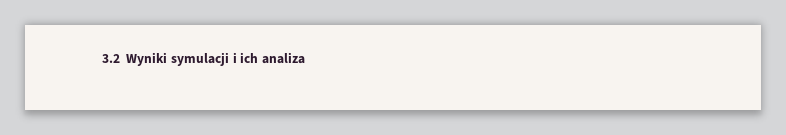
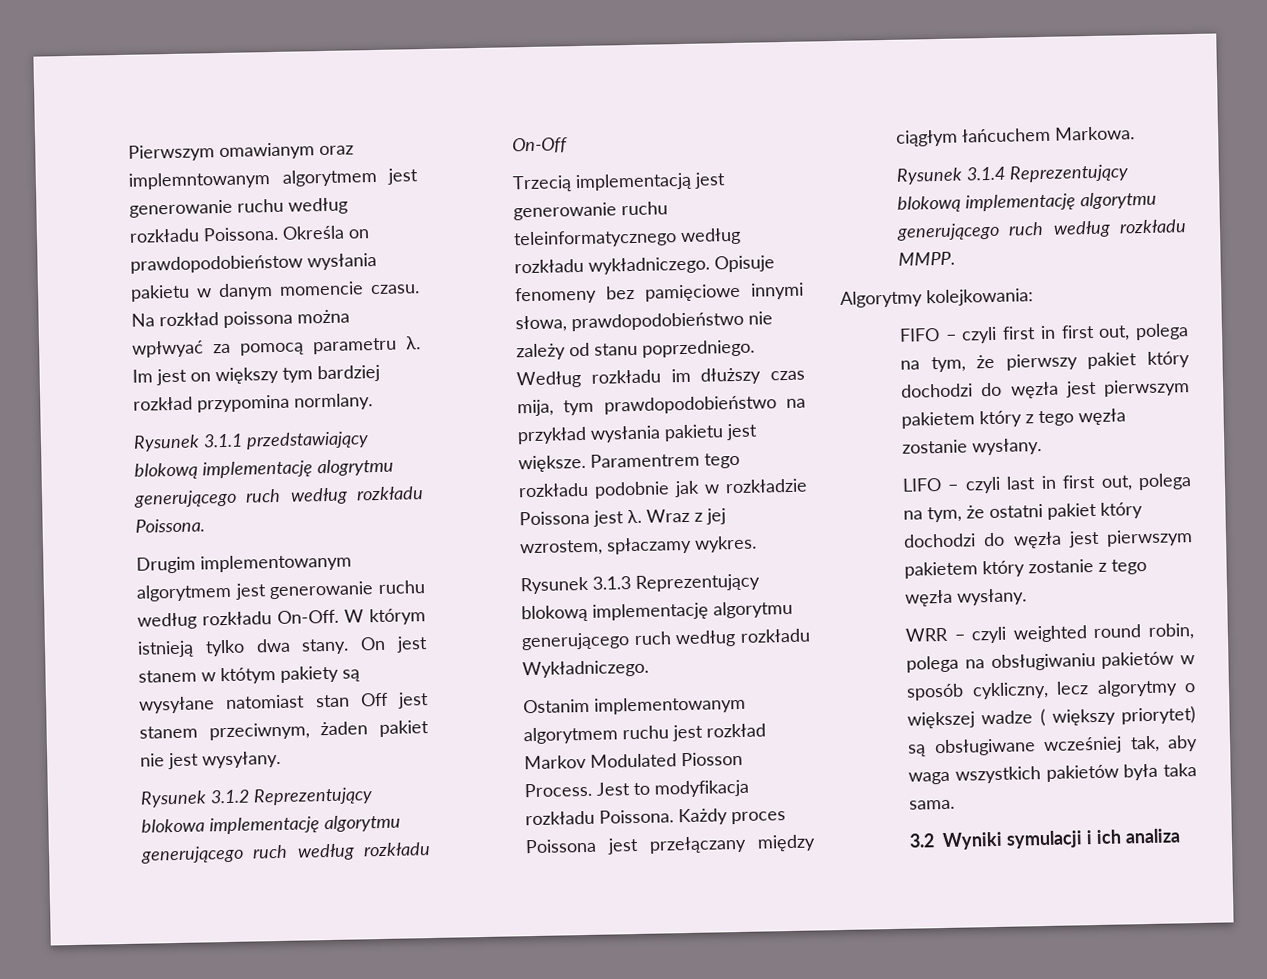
(101, 58) none -> [128,142,355,162] [128,168,418,190] [129,197,349,218] [129,225,371,243] [130,252,378,274] [130,281,420,302] [131,309,351,328] [132,336,421,358] [132,364,381,386] [133,393,374,413] [133,431,370,452] [134,458,395,480] [133,486,424,508] [135,518,206,533] [136,553,353,574] [136,580,425,602] [137,608,426,630] [137,636,428,658] [138,665,361,685] [138,692,429,714] [139,720,429,741] [140,750,282,770] [140,787,374,808] [141,814,402,835] [140,842,431,864] [512,137,569,154] [512,172,727,193] [513,201,669,221] [513,227,742,249] [514,255,776,275] [515,282,804,305] [515,311,774,333] [516,339,756,361] [516,367,805,389] [517,395,806,417] [517,423,759,445] [518,452,741,473] [518,478,808,499] [519,508,727,527] [519,535,758,557] [520,573,761,595] [521,600,794,623] [521,628,811,651] [522,659,650,679] [523,695,747,715] [523,723,767,745] [524,751,744,770] [524,779,751,798] [525,808,787,826] [525,834,816,855] [896,126,1136,147] [896,164,1130,185] [897,191,1158,213] [896,219,1187,241] [898,251,956,266] [840,288,1034,308] [899,323,1189,344] [900,351,1190,373] [901,379,1190,399] [901,408,1127,429] [902,438,1043,456] [902,473,1192,494] [903,502,1144,523] [903,529,1193,549] [904,558,1148,579] [905,588,1028,607] [905,623,1195,644] [906,651,1195,673] [906,679,1196,701] [907,706,1196,729] [908,735,1198,757] [908,763,1197,785] [909,799,956,810] Pierwszym omawianym oraz implemntowanym algorytmem jest generowanie ruchu według rozkładu Poissona. Określa on prawdopodobieństow wysłania pakietu w danym momencie czasu. Na rozkład poissona można wpłwyać za pomocą parametru λ. Im jest on większy tym bardziej rozkład przypomina normlany. // Rysunek 3.1.1 przedstawiający blokową implementację alogrytmu generującego ruch według rozkładu Poissona. // Drugim implementowanym algorytmem jest generowanie ruchu według rozkładu On-Off. W którym istnieją tylko dwa stany. On jest stanem w któtym pakiety są wysyłane natomiast stan Off jest stanem przeciwnym, żaden pakiet nie jest wysyłany. // Rysunek 3.1.2 Reprezentujący blokowa implementację algorytmu generującego ruch według rozkładu On-Off // Trzecią implementacją jest generowanie ruchu teleinformatycznego według rozkładu wykładniczego. Opisuje fenomeny bez pamięciowe innymi słowa, prawdopodobieństwo nie zależy od stanu poprzedniego. Według rozkładu im dłuższy czas mija, tym prawdopodobieństwo na przykład wysłania pakietu jest większe. Paramentrem tego rozkładu podobnie jak w rozkładzie Poissona jest λ. Wraz z jej wzrostem, spłaczamy wykres. // Rysunek 3.1.3 Reprezentujący blokową implementację algorytmu generującego ruch według rozkładu Wykładniczego. // Ostanim implementowanym algorytmem ruchu jest rozkład Markov Modulated Piosson Process. Jest to modyfikacja rozkładu Poissona. Każdy proces Poissona jest przełączany między ciągłym łańcuchem Markowa. // Rysunek 3.1.4 Reprezentujący blokową implementację algorytmu generującego ruch według rozkładu MMPP. // Algorytmy kolejkowania: // FIFO – czyli first in first out, polega na tym, że pierwszy pakiet który dochodzi do węzła jest pierwszym pakietem który z tego węzła zostanie wysłany. // LIFO – czyli last in first out, polega na tym, że ostatni pakiet który dochodzi do węzła jest pierwszym pakietem który zostanie z tego węzła wysłany. // WRR – czyli weighted round robin, polega na obsługiwaniu pakietów w sposób cykliczny, lecz algorytmy o większej wadze ( większy priorytet) są obsługiwane wcześniej tak, aby waga wszystkich pakietów była taka sama. //

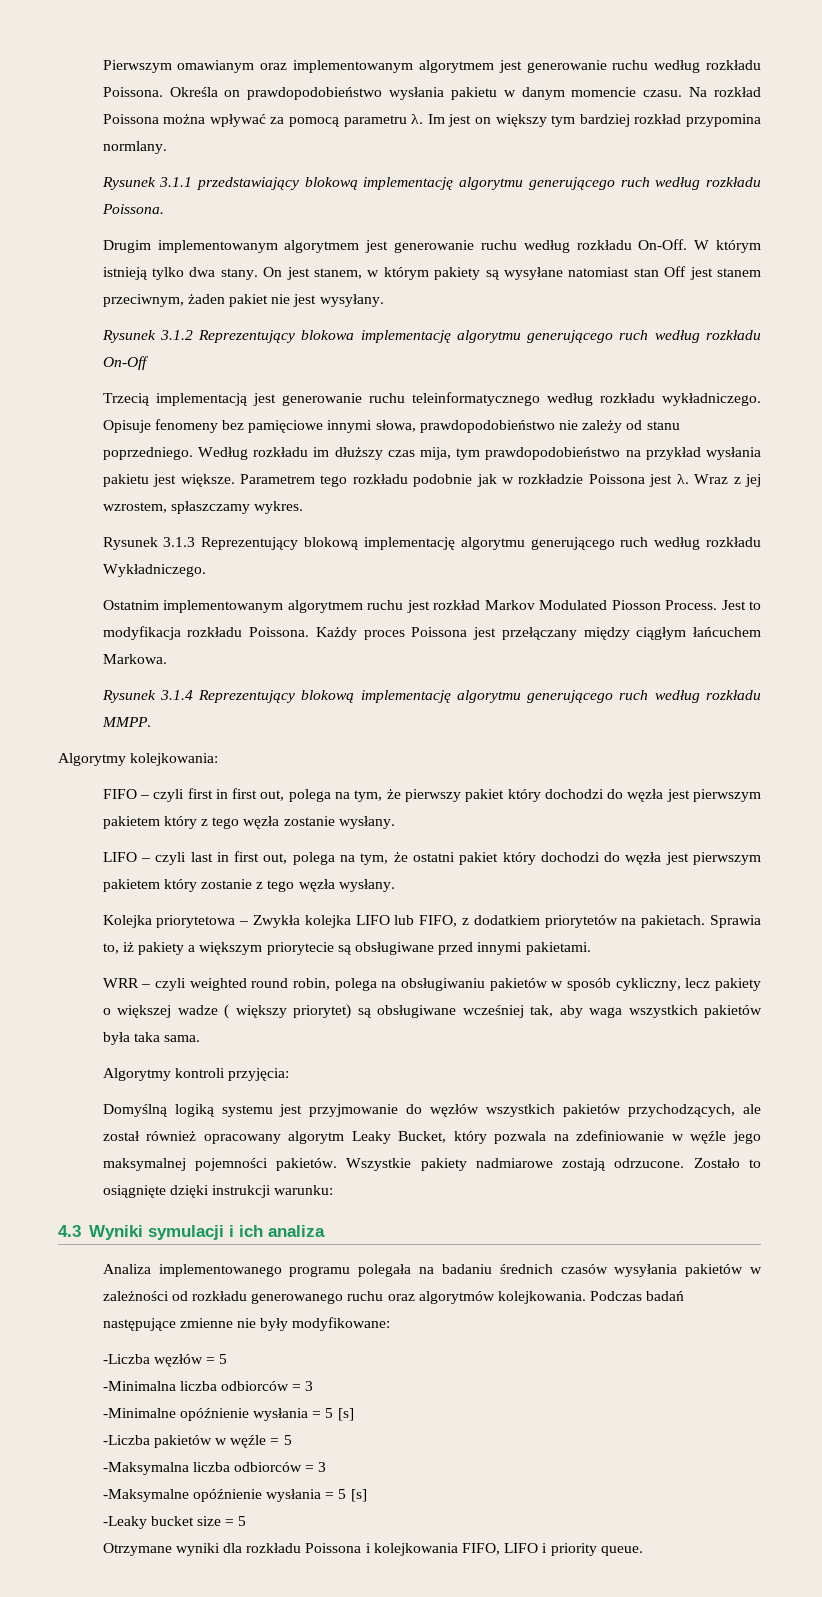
[128,171,272,190] implemntowanym -> [293,60,414,73] implementowanym
[130,254,304,274] prawdopodobieństow -> [247,87,383,100] prawdopodobieństwo
[223,309,351,328] [132,340,205,358] poissona można wpłwyać -> [102,114,266,127] Poissona można wpływać
[317,458,395,477] alogrytmu -> [459,177,524,190] algorytmu
[138,667,277,685] stanem w któtym -> [314,267,429,280] stanem, w którym
[590,452,701,468] Paramentrem -> [239,474,315,484] Parametrem
[606,536,693,555] spłaczamy -> [170,501,250,514] spłaszczamy
[523,698,591,714] Ostanim -> [102,600,159,610] Ostatnim
(1028, 597) none -> [102,915,761,928] [102,942,591,955] // Kolejka priorytetowa – Zwykła kolejka LIFO lub FIFO, z dodatkiem priorytetów na pakietach. Sprawia to, iż pakiety a większym priorytecie są obsługiwane przed innymi pakietami.
[1096,679,1178,697] algorytmy -> [715,978,762,991] pakiety
[909,833,936,848] 3.2 -> [102,1068,290,1081] [102,1104,761,1117] [102,1130,761,1144] [102,1158,762,1171] [102,1185,334,1198] [58,1225,81,1237] Algorytmy kontroli przyjęcia: // Domyślną logiką systemu jest przyjmowanie do węzłów wszystkich pakietów przychodzących, ale został również opracowany algorytm Leaky Bucket, który pozwala na zdefiniowanie w węźle jego maksymalnej pojemności pakietów. Wszystkie pakiety nadmiarowe zostają odrzucone. Zostało to osiągnięte dzięki instrukcji warunku: // 4.3
(1182, 836) none -> [102,1264,762,1277] [102,1291,685,1304] [102,1317,391,1331] [102,1354,228,1367] [102,1381,314,1391] [102,1408,354,1421] [102,1435,292,1448] [102,1462,327,1475] [102,1489,367,1502] [102,1516,247,1529] [102,1543,643,1556] // Analiza implementowanego programu polegała na badaniu średnich czasów wysyłania pakietów w zależności od rozkładu generowanego ruchu oraz algorytmów kolejkowania. Podczas badań następujące zmienne nie były modyfikowane: // -Liczba węzłów = 5 // -Minimalna liczba odbiorców = 3 // -Minimalne opóźnienie wysłania = 5 [s] // -Liczba pakietów w węźle = 5 // -Maksymalna liczba odbiorców = 3 // -Maksymalne opóźnienie wysłania = 5 [s] // -Leaky bucket size = 5 // Otrzymane wyniki dla rozkładu Poissona i kolejkowania FIFO, LIFO i priority queue.

